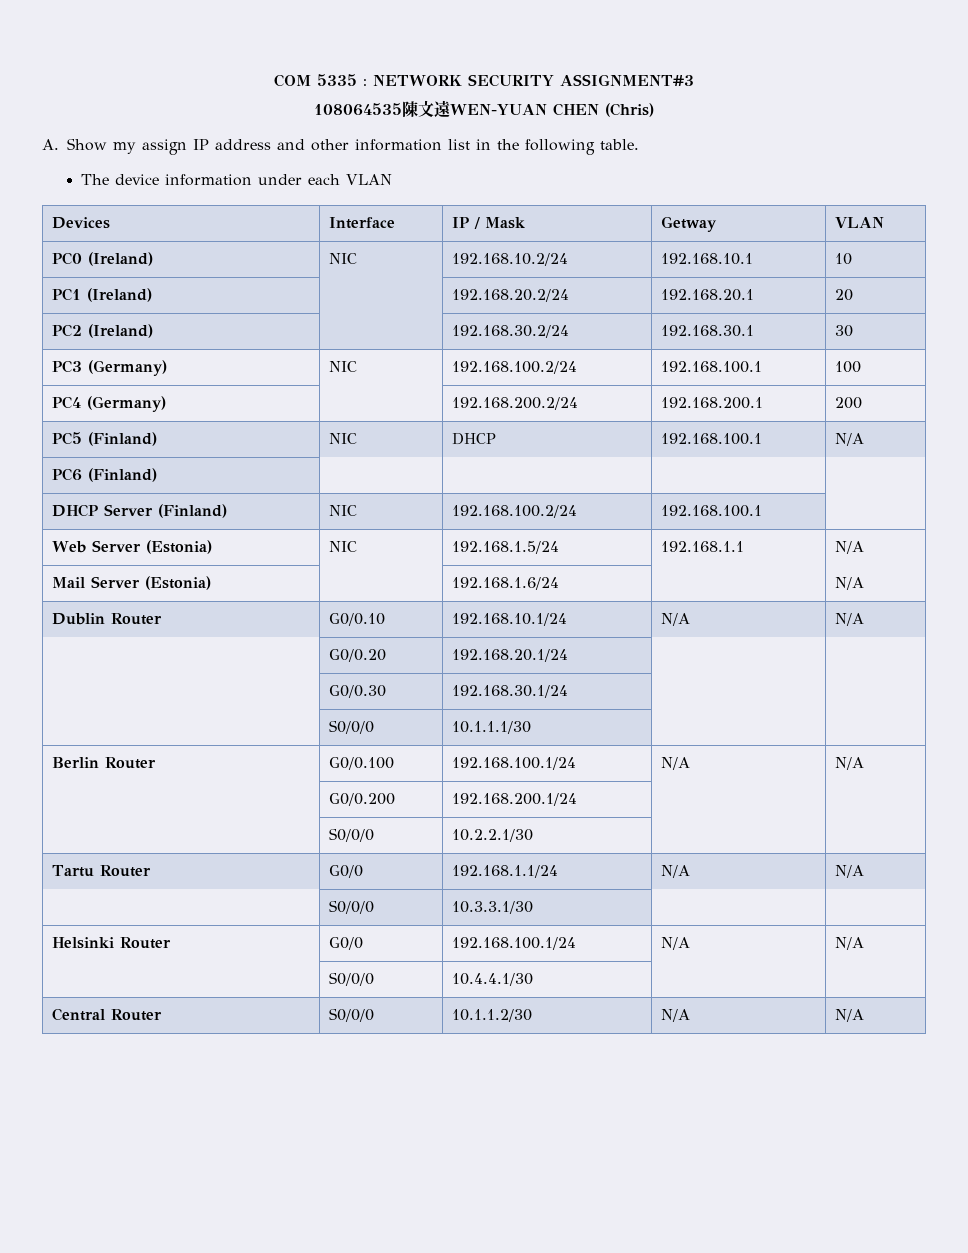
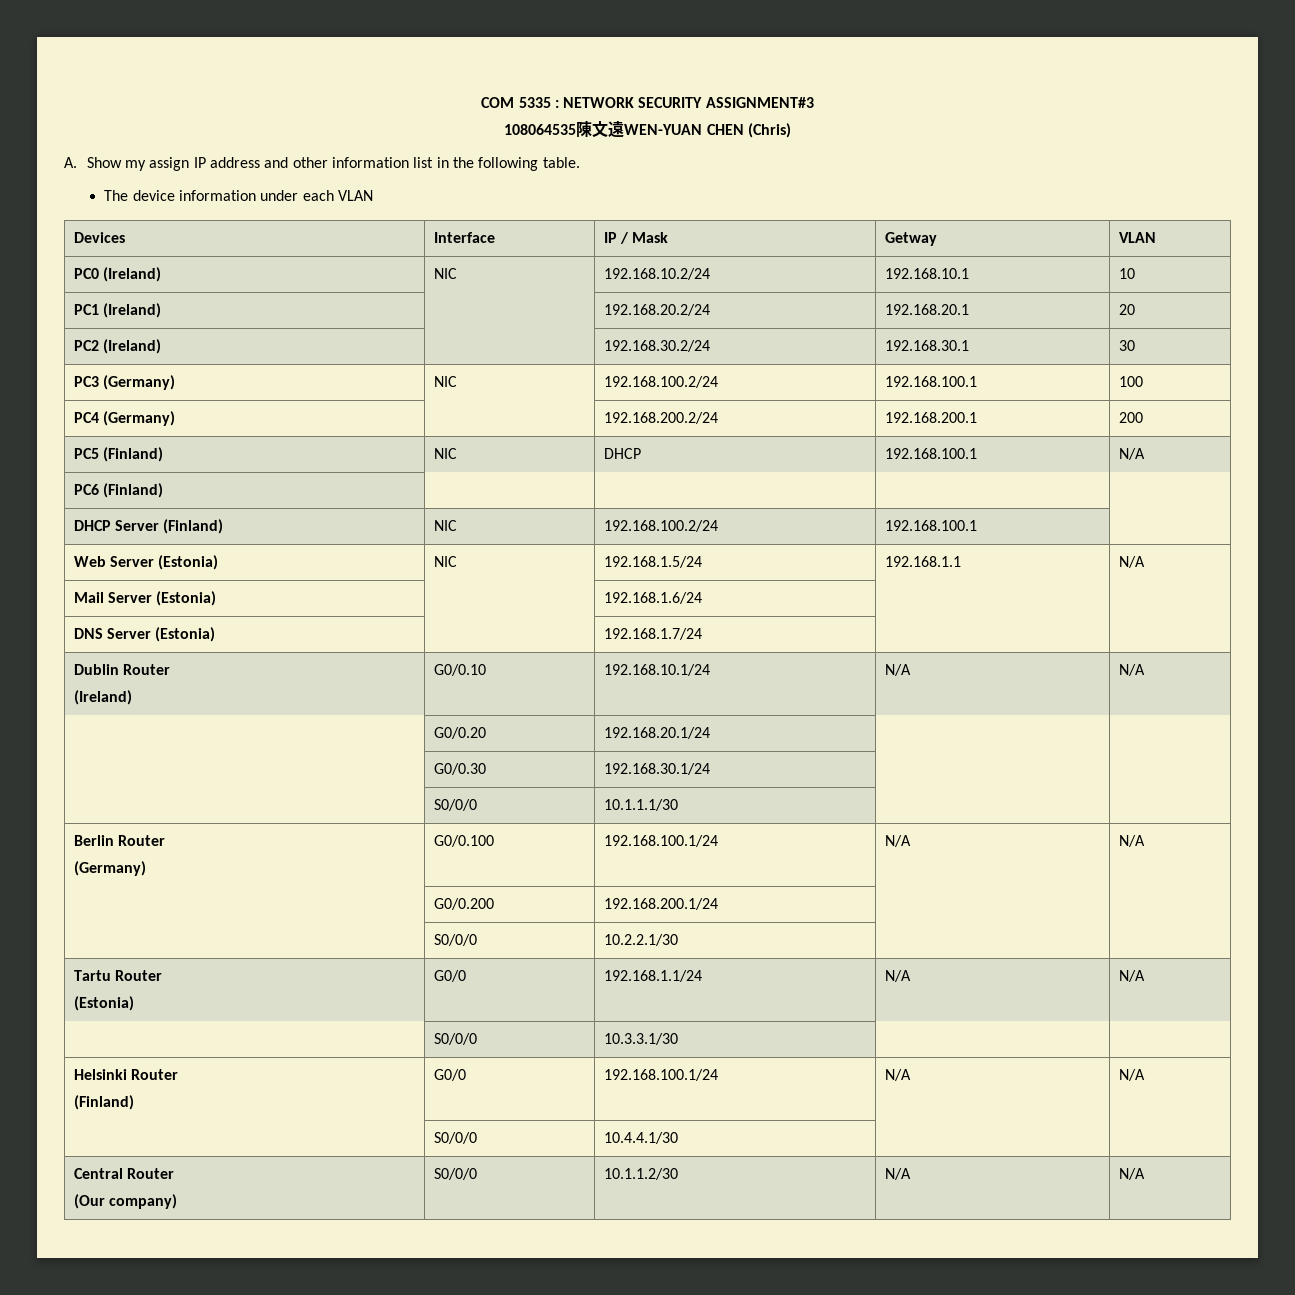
[834,577,864,590] N/A -> [73,627,216,642] [603,628,702,640] // DNS Server (Estonia) | | 192.168.1.7/24 | |
(162, 619) none -> [73,690,132,705] // (Ireland)
(156, 763) none -> [73,861,146,876] // (Germany)
(151, 871) none -> [73,996,134,1011] // (Estonia)
(171, 943) none -> [73,1095,134,1110] // (Finland)
(162, 1015) none -> [73,1194,178,1209] // (Our company)

